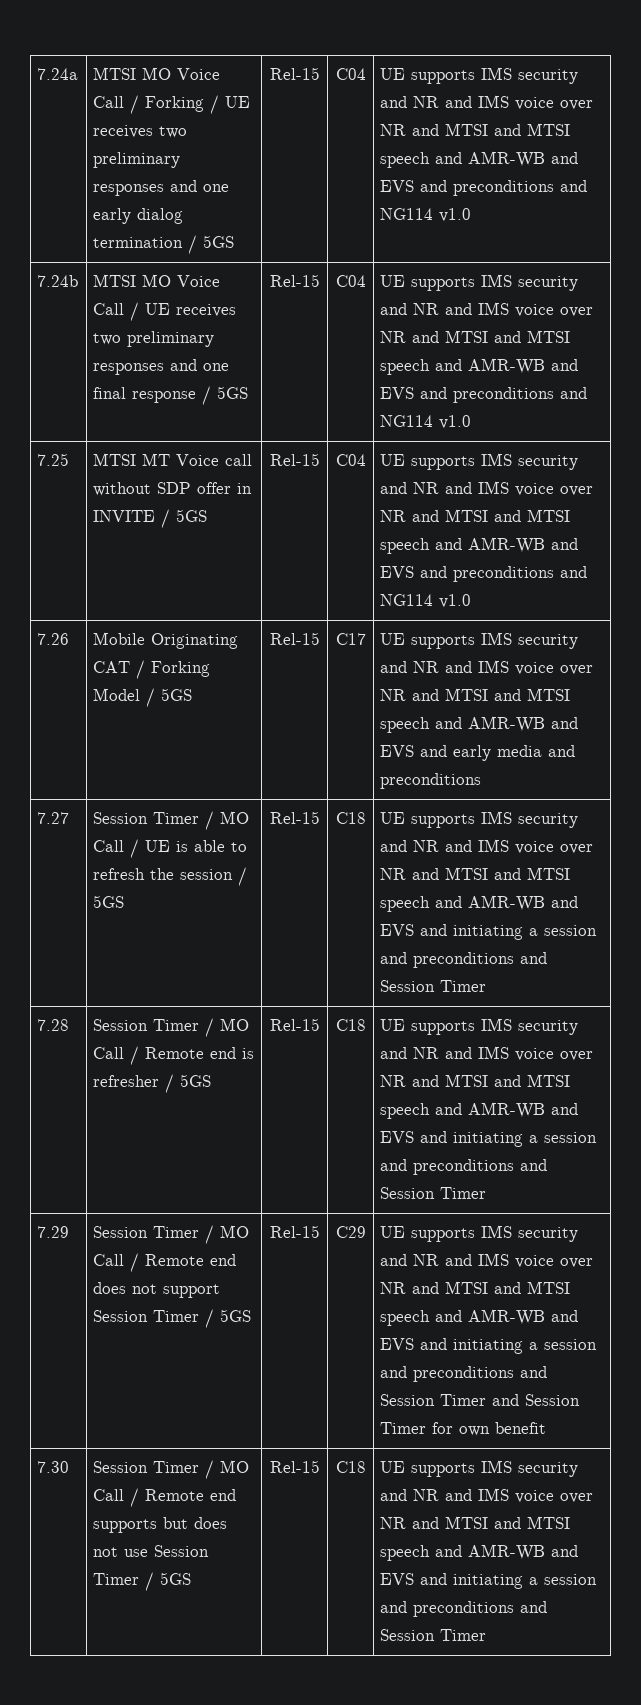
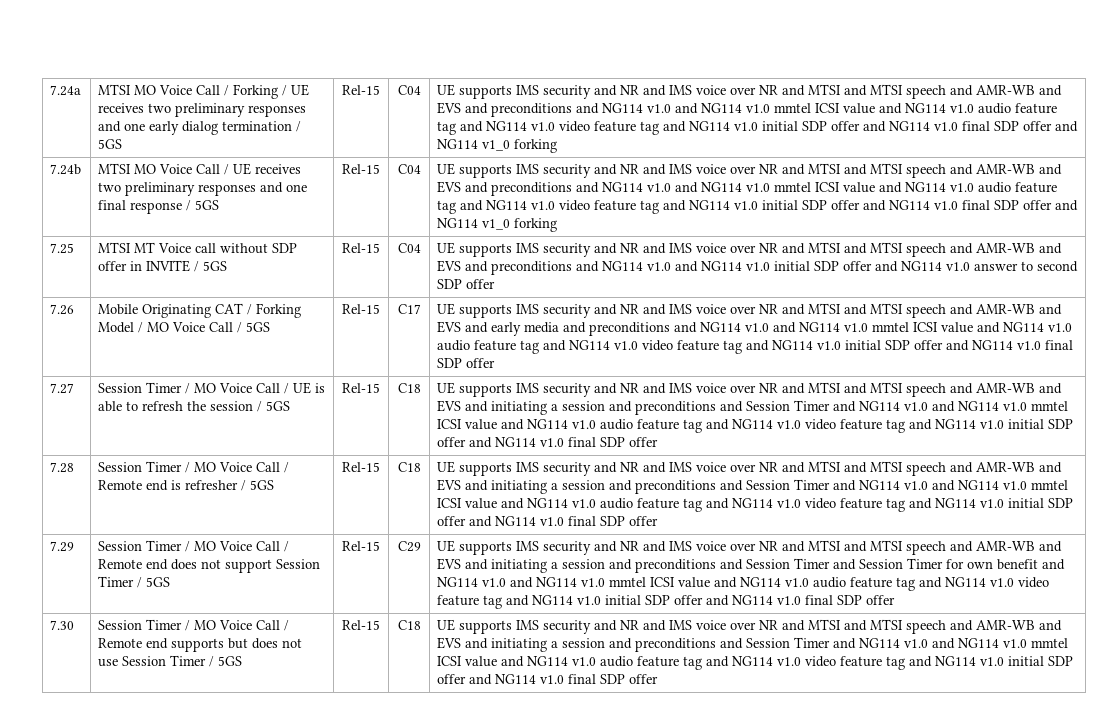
(472, 215) none -> [675,103,1058,114] [437,121,1079,135] [437,139,558,153] and NG114 v1.0 mmtel ICSI value and NG114 v1.0 audio feature tag and NG114 v1.0 video feature tag and NG114 v1.0 initial SDP offer and NG114 v1.0 final SDP offer and NG114 v1_0 forking
(472, 422) none -> [675,182,1058,193] [437,200,1079,214] [437,218,558,232] and NG114 v1.0 mmtel ICSI value and NG114 v1.0 audio feature tag and NG114 v1.0 video feature tag and NG114 v1.0 initial SDP offer and NG114 v1.0 final SDP offer and NG114 v1_0 forking
(472, 601) none -> [675,261,1079,272] [437,279,496,289] and NG114 v1.0 initial SDP offer and NG114 v1.0 answer to second SDP offer
(156, 697) none -> [147,322,243,333] MO Voice Call /
(482, 781) none -> [674,322,1073,333] [437,340,1074,354] [437,358,496,368] and NG114 v1.0 and NG114 v1.0 mmtel ICSI value and NG114 v1.0 audio feature tag and NG114 v1.0 video feature tag and NG114 v1.0 initial SDP offer and NG114 v1.0 final SDP offer
(250, 817) none -> [219,383,253,393] Voice
(487, 986) none -> [833,401,1069,412] [437,419,1074,433] [437,437,659,448] and NG114 v1.0 and NG114 v1.0 mmtel ICSI value and NG114 v1.0 audio feature tag and NG114 v1.0 video feature tag and NG114 v1.0 initial SDP offer and NG114 v1.0 final SDP offer
(250, 1024) none -> [219,462,253,472] Voice
(487, 1193) none -> [833,480,1069,491] [437,498,1074,512] [437,516,659,527] and NG114 v1.0 and NG114 v1.0 mmtel ICSI value and NG114 v1.0 audio feature tag and NG114 v1.0 video feature tag and NG114 v1.0 initial SDP offer and NG114 v1.0 final SDP offer
(250, 1231) none -> [219,541,253,551] Voice
(547, 1428) none -> [1042,559,1066,570] [437,577,1050,591] [437,595,896,609] and NG114 v1.0 and NG114 v1.0 mmtel ICSI value and NG114 v1.0 audio feature tag and NG114 v1.0 video feature tag and NG114 v1.0 initial SDP offer and NG114 v1.0 final SDP offer
(250, 1466) none -> [219,620,253,630] Voice
(487, 1635) none -> [833,638,1069,649] [437,656,1074,670] [437,674,659,685] and NG114 v1.0 and NG114 v1.0 mmtel ICSI value and NG114 v1.0 audio feature tag and NG114 v1.0 video feature tag and NG114 v1.0 initial SDP offer and NG114 v1.0 final SDP offer

